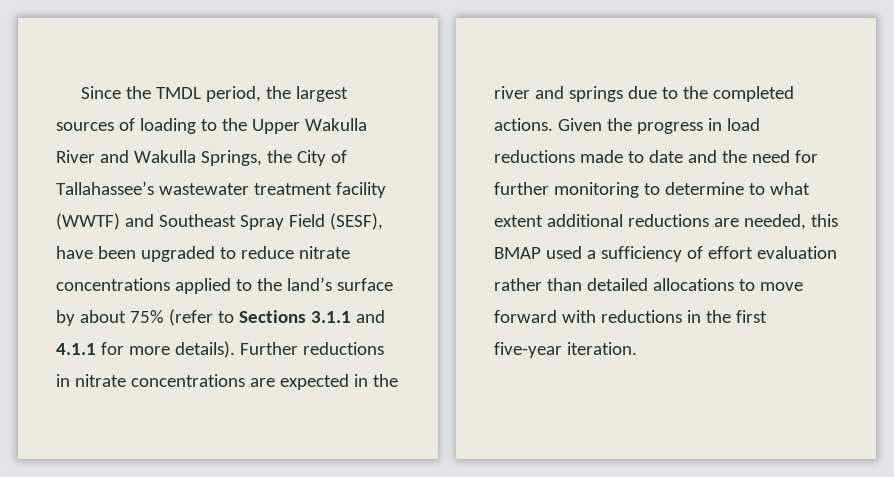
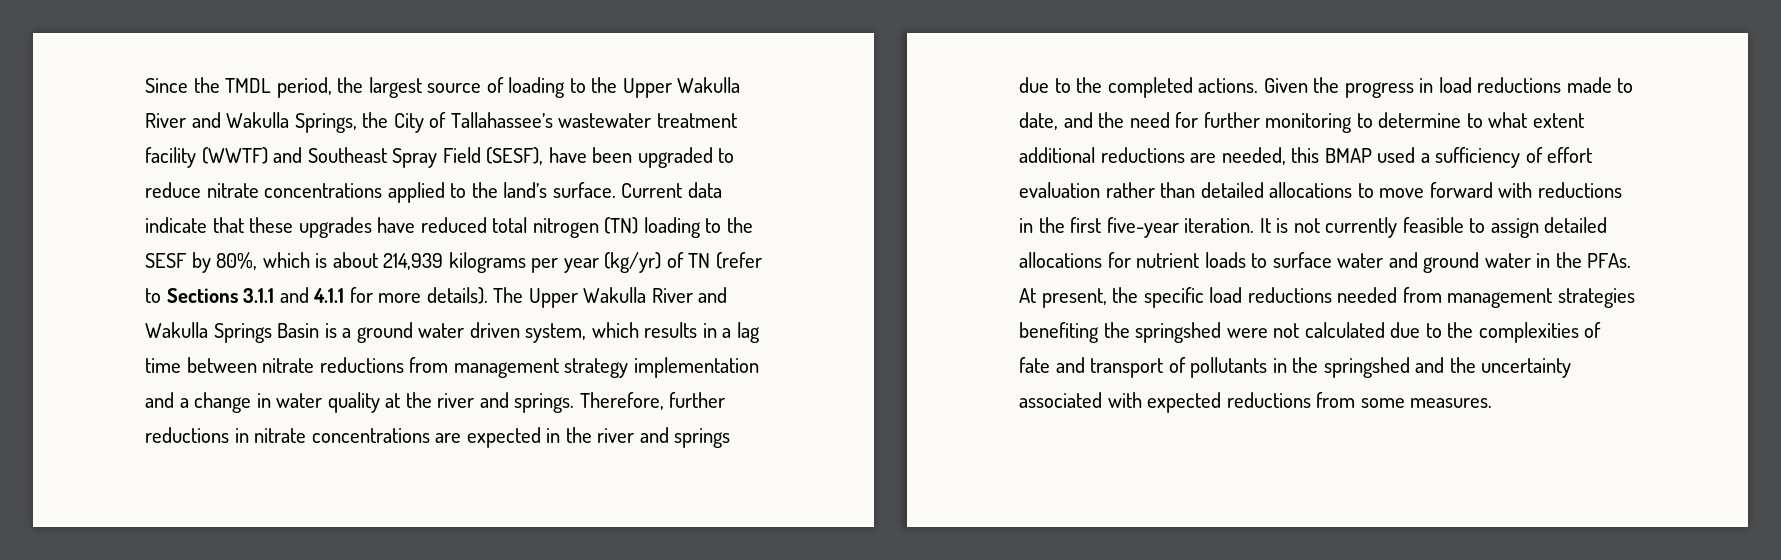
[56,122,114,131] sources -> [427,83,482,93] source
[336,278,393,291] [56,310,164,326] surface by about 75% -> [552,182,722,198] [145,217,753,238] [145,252,711,273] surface. Current data indicate that these upgrades have reduced total nitrogen (TN) loading to the SESF by 80%, which is about 214,939 kilograms per year (kg/yr) of TN
[239,342,298,355] Further -> [493,287,728,308] [145,322,760,343] [145,357,759,378] [145,392,726,413] The Upper Wakulla River and Wakulla Springs Basin is a ground water driven system, which results in a lag time between nitrate reductions from management strategy implementation and a change in water quality at the river and springs. Therefore, further
[648,150,683,163] date -> [1019,112,1058,130] date,
(637, 348) none -> [1259,217,1608,238] [1019,252,1632,273] [1019,287,1635,308] [1019,322,1602,343] [1019,357,1572,378] [1019,392,1493,413] It is not currently feasible to assign detailed allocations for nutrient loads to surface water and ground water in the PFAs. At present, the specific load reductions needed from management strategies benefiting the springshed were not calculated due to the complexities of fate and transport of pollutants in the springshed and the uncertainty associated with expected reductions from some measures.

